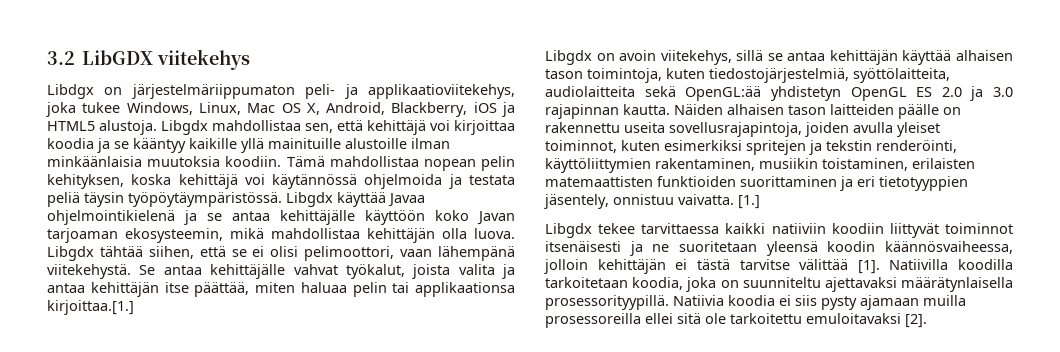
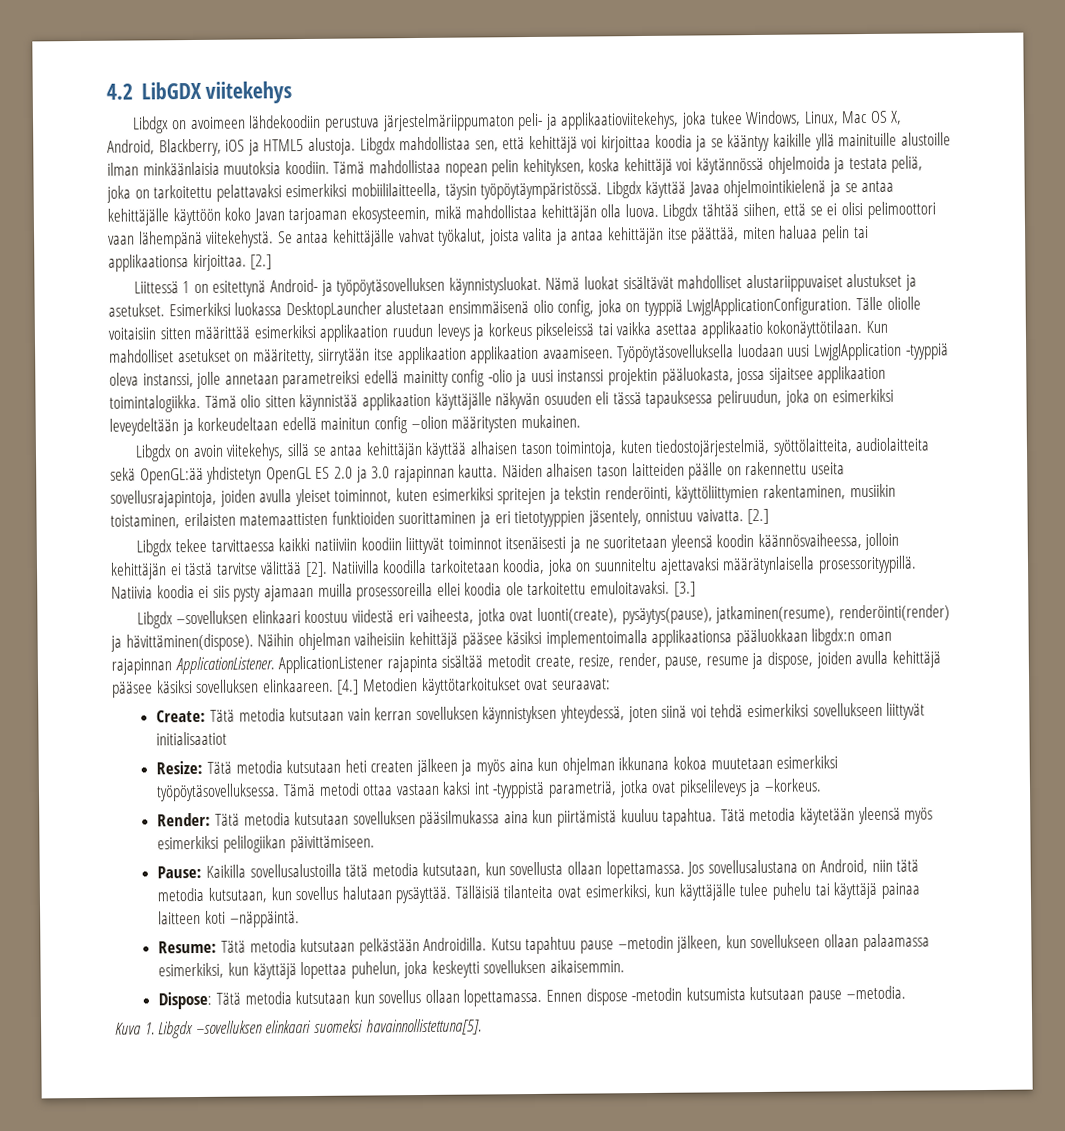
[47,51,75,65] 3.2 -> [106,83,133,100] 4.2
(123, 91) none -> [189,114,380,132] avoimeen lähdekoodiin perustuva
[47,192,80,207] peliä -> [891,155,924,173] [106,182,441,203] peliä, joka on tarkoitettu pelattavaksi esimerkiksi mobiililaitteella,
[304,246,395,261] pelimoottori, -> [866,201,936,220] pelimoottori
[47,300,134,315] kirjoittaa.[1.] -> [192,253,273,272] [133,273,917,297] [108,296,921,320] [108,320,888,342] [109,342,949,366] [109,365,887,389] [109,388,894,413] [109,414,581,436] kirjoittaa. [2.] // Liittessä 1 on esitettynä Android- ja työpöytäsovelluksen käynnistysluokat. Nämä luokat sisältävät mahdolliset alustariippuvaiset alustukset ja asetukset. Esimerkiksi luokassa DesktopLauncher alustetaan ensimmäisenä olio config, joka on tyyppiä LwjglApplicationConfiguration. Tälle oliolle voitaisiin sitten määrittää esimerkiksi applikaation ruudun leveys ja korkeus pikseleissä tai vaikka asettaa applikaatio kokonäyttötilaan. Kun mahdolliset asetukset on määritetty, siirrytään itse applikaation applikaation avaamiseen. Työpöytäsovelluksella luodaan uusi LwjglApplication -tyyppiä oleva instanssi, jolle annetaan parametreiksi edellä mainitty config -olio ja uusi instanssi projektin pääluokasta, jossa sijaitsee applikaation toimintalogiikka. Tämä olio sitten käynnistää applikaation käyttäjälle näkyvän osuuden eli tässä tapauksessa peliruudun, joka on esimerkiksi leveydeltään ja korkeudeltaan edellä mainitun config –olion määritysten mukainen.
[738,195,760,209] [1.] -> [747,508,770,525] [2.]
[857,260,880,274] [1]. -> [304,561,328,578] [2].
[677,313,701,324] sitä -> [464,582,503,596] koodia
[806,313,927,328] emuloitavaksi [2]. -> [590,580,696,597] [136,604,950,629] [110,628,893,652] [111,650,941,675] [112,677,611,698] [156,702,926,724] [156,731,228,746] [156,755,839,777] [156,778,823,802] [157,806,934,829] [157,835,375,853] [157,859,920,879] [157,881,920,904] [158,910,300,928] [158,933,930,956] [158,959,626,980] [158,985,906,1010] [115,1018,482,1039] emuloitavaksi. [3.] // Libgdx –sovelluksen elinkaari koostuu viidestä eri vaiheesta, jotka ovat luonti(create), pysäytys(pause), jatkaminen(resume), renderöinti(render) ja hävittäminen(dispose). Näihin ohjelman vaiheisiin kehittäjä pääsee käsiksi implementoimalla applikaationsa pääluokkaan libgdx:n oman rajapinnan ApplicationListener. ApplicationListener rajapinta sisältää metodit create, resize, render, pause, resume ja dispose, joiden avulla kehittäjä pääsee käsiksi sovelluksen elinkaareen. [4.] Metodien käyttötarkoitukset ovat seuraavat: // Create: Tätä metodia kutsutaan vain kerran sovelluksen käynnistyksen yhteydessä, joten siinä voi tehdä esimerkiksi sovellukseen liittyvät initialisaatiot // Resize: Tätä metodia kutsutaan heti createn jälkeen ja myös aina kun ohjelman ikkunana kokoa muutetaan esimerkiksi työpöytäsovelluksessa. Tämä metodi ottaa vastaan kaksi int -tyyppistä parametriä, jotka ovat pikselileveys ja –korkeus. // Render: Tätä metodia kutsutaan sovelluksen pääsilmukassa aina kun piirtämistä kuuluu tapahtua. Tätä metodia käytetään yleensä myös esimerkiksi pelilogiikan päivittämiseen. // Pause: Kaikilla sovellusalustoilla tätä metodia kutsutaan, kun sovellusta ollaan lopettamassa. Jos sovellusalustana on Android, niin tätä metodia kutsutaan, kun sovellus halutaan pysäyttää. Tälläisiä tilanteita ovat esimerkiksi, kun käyttäjälle tulee puhelu tai käyttäjä painaa laitteen koti –näppäintä. // Resume: Tätä metodia kutsutaan pelkästään Androidilla. Kutsu tapahtuu pause –metodin jälkeen, kun sovellukseen ollaan palaamassa esimerkiksi, kun käyttäjä lopettaa puhelun, joka keskeytti sovelluksen aikaisemmin. // Dispose: Tätä metodia kutsutaan kun sovellus ollaan lopettamassa. Ennen dispose -metodin kutsumista kutsutaan pause –metodia. // Kuva 1. Libgdx –sovelluksen elinkaari suomeksi havainnollistettuna[5].

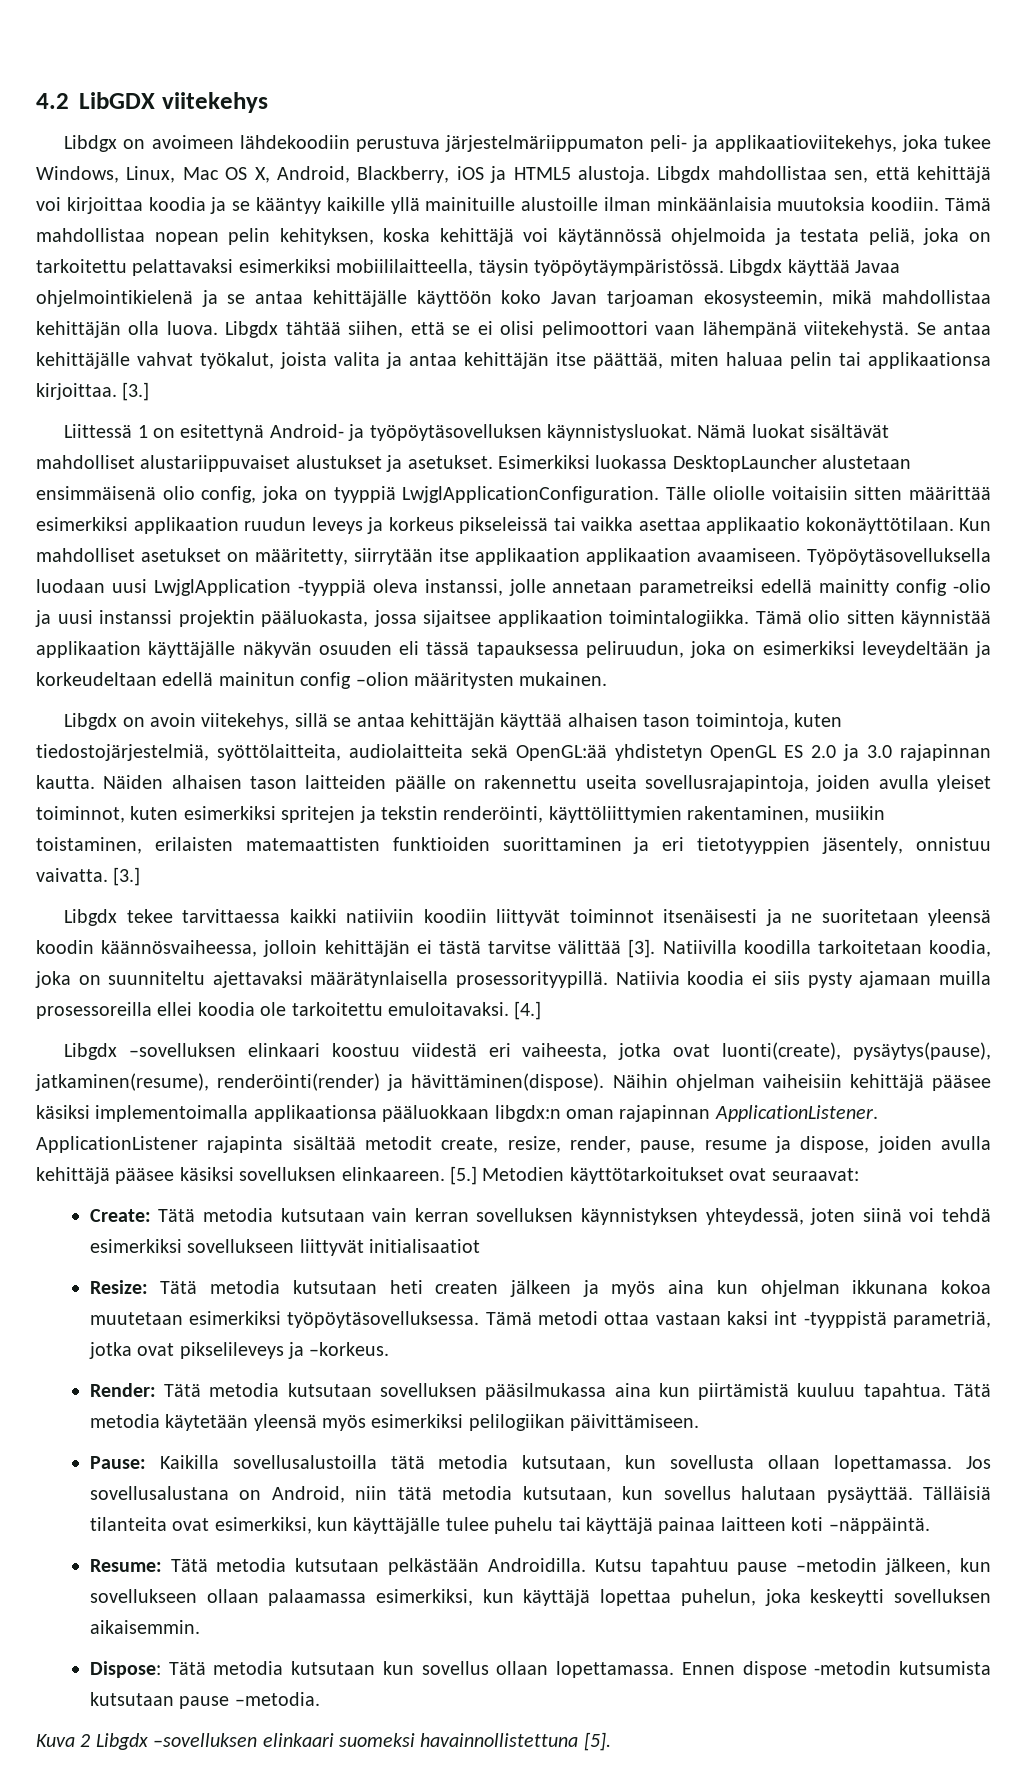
[250,254,273,270] [2.] -> [122,382,150,401] [3.]
[747,508,770,525] [2.] -> [113,867,141,886] [3.]
[304,561,328,578] [2]. -> [628,939,656,958] [3].
[673,581,696,597] [3.] -> [514,1001,542,1020] [4.]
[337,679,360,695] [4.] -> [450,1166,477,1185] [5.]
[144,1022,155,1035] 1. -> [80,1734,91,1747] 2
[365,1018,482,1036] havainnollistettuna[5]. -> [420,1732,611,1751] havainnollistettuna [5].

